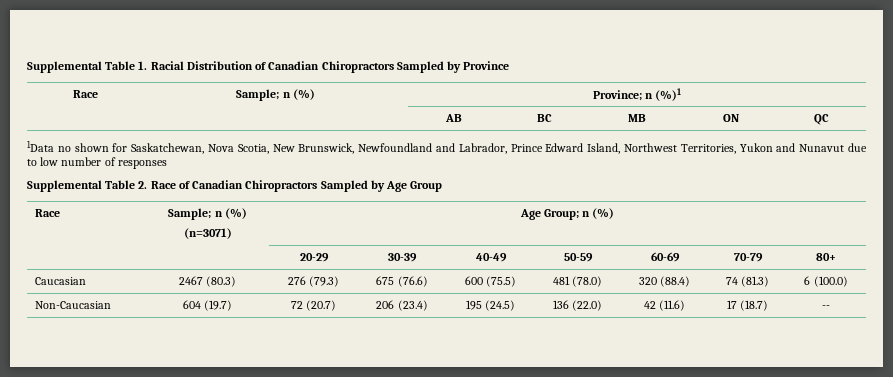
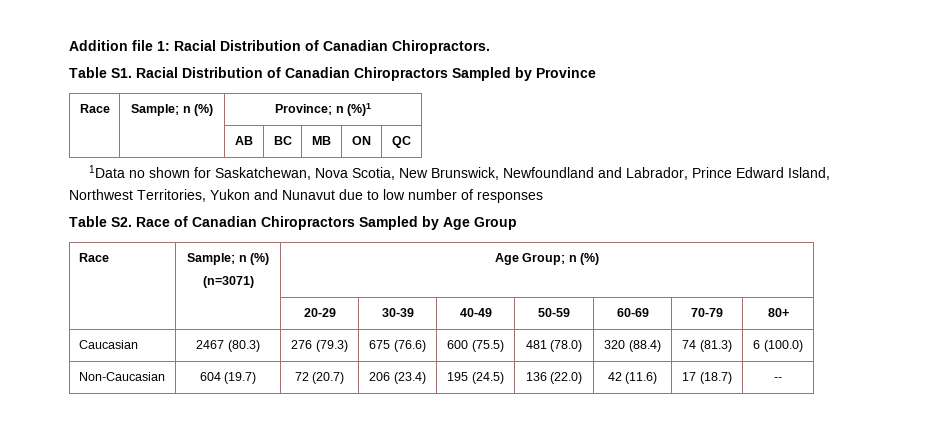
[27,61,148,73] Supplemental Table 1. -> [69,40,490,54] [69,67,132,78] Addition file 1: Racial Distribution of Canadian Chiropractors. // Table S1.
[27,180,148,192] Supplemental Table 2. -> [69,216,132,227] Table S2.

